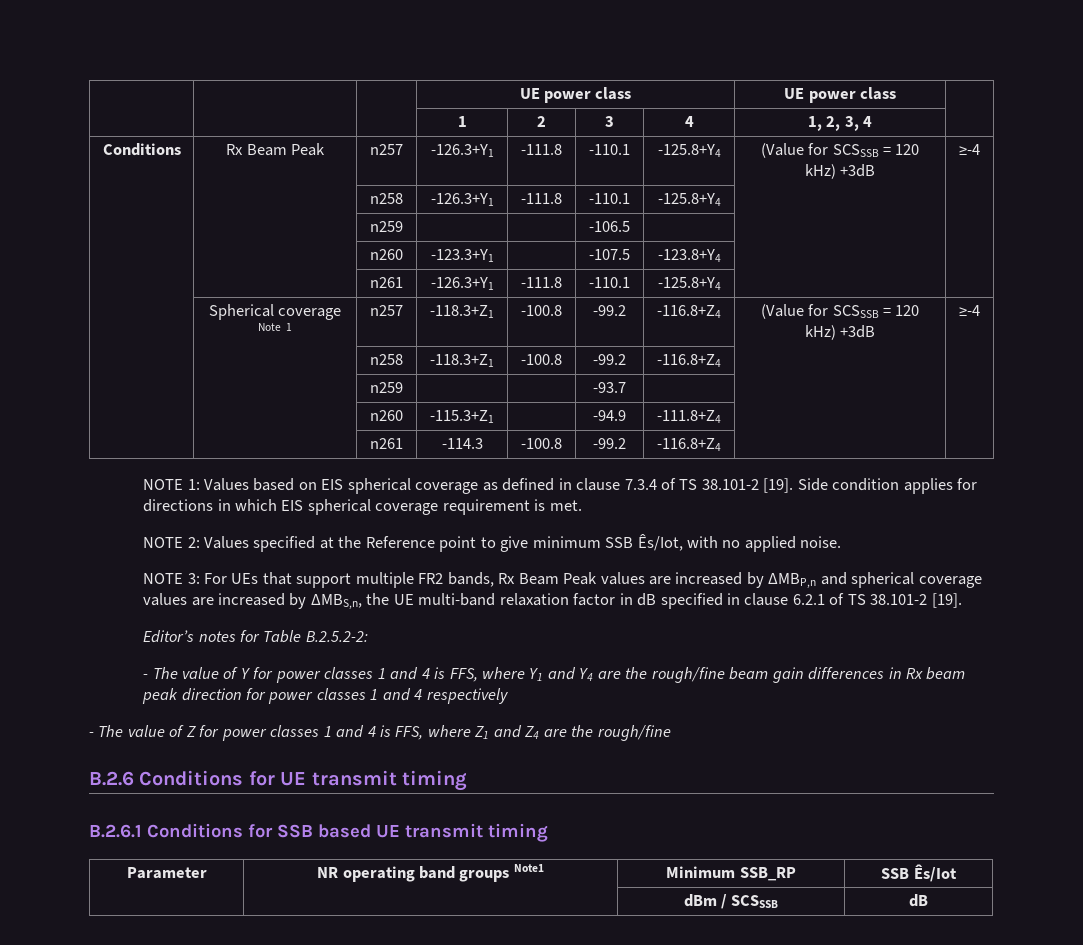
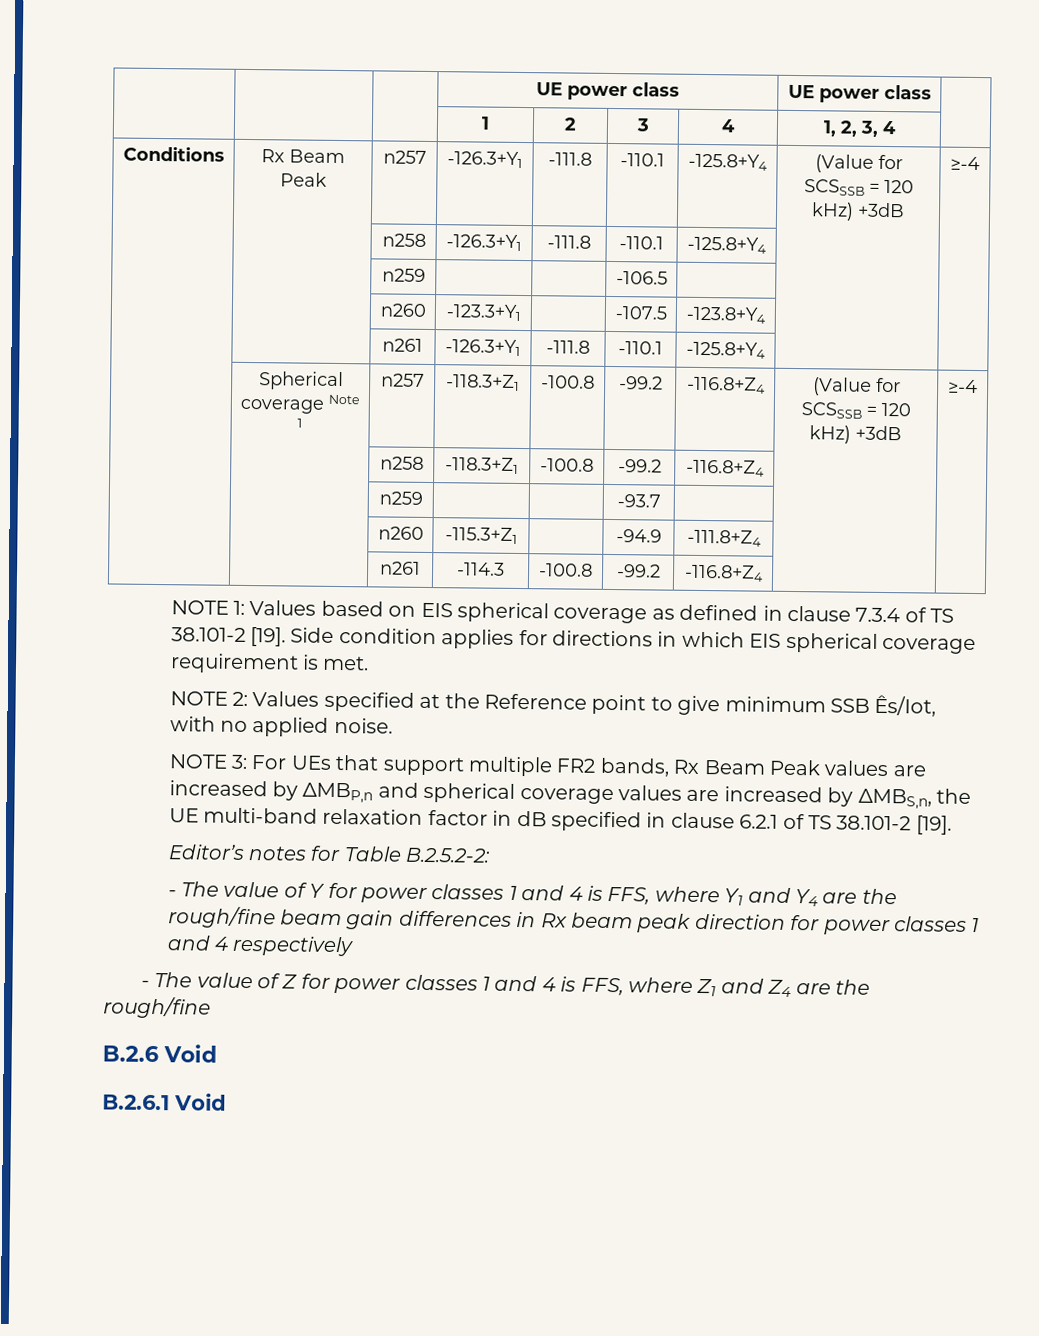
[139,770,467,791] [89,823,548,842] [126,867,207,879] [317,864,544,882] [666,866,796,881] [881,864,957,882] [683,894,779,909] [909,894,928,907] Conditions for UE transmit timing // B.2.6.1 Conditions for SSB based UE transmit timing // Parameter | NR operating band groups Note1 | Minimum SSB_RP | SSB Ês/Iot // | | dBm / SCSSSB | dB -> [163,1044,217,1063] [102,1093,227,1111] Void // B.2.6.1 Void

